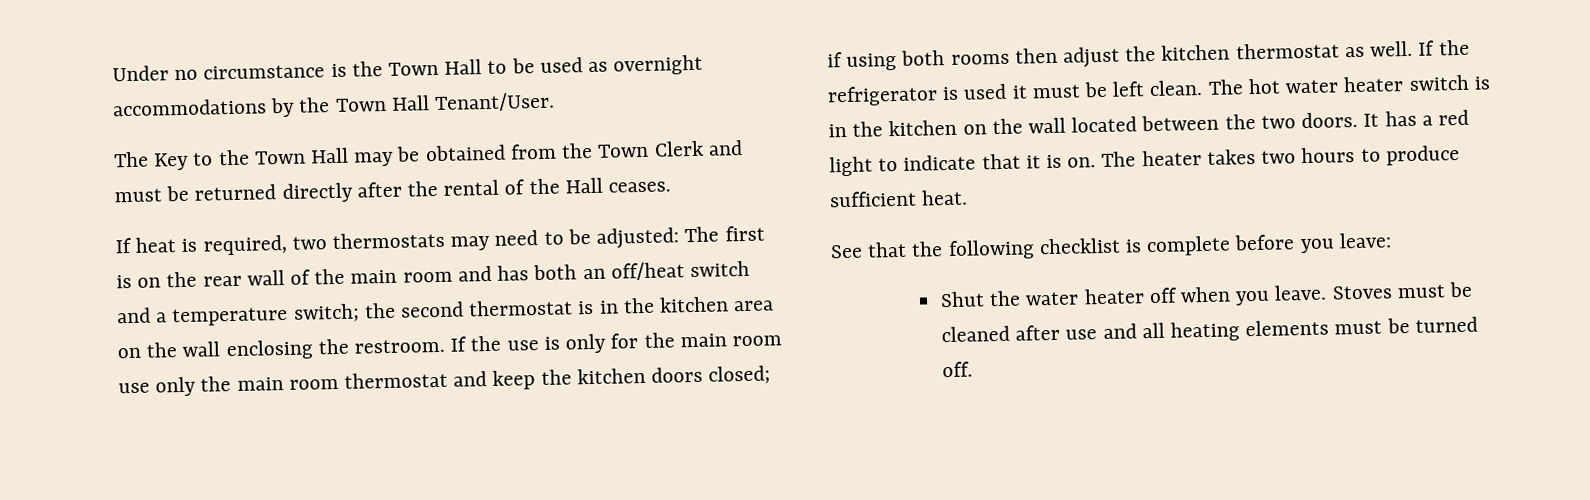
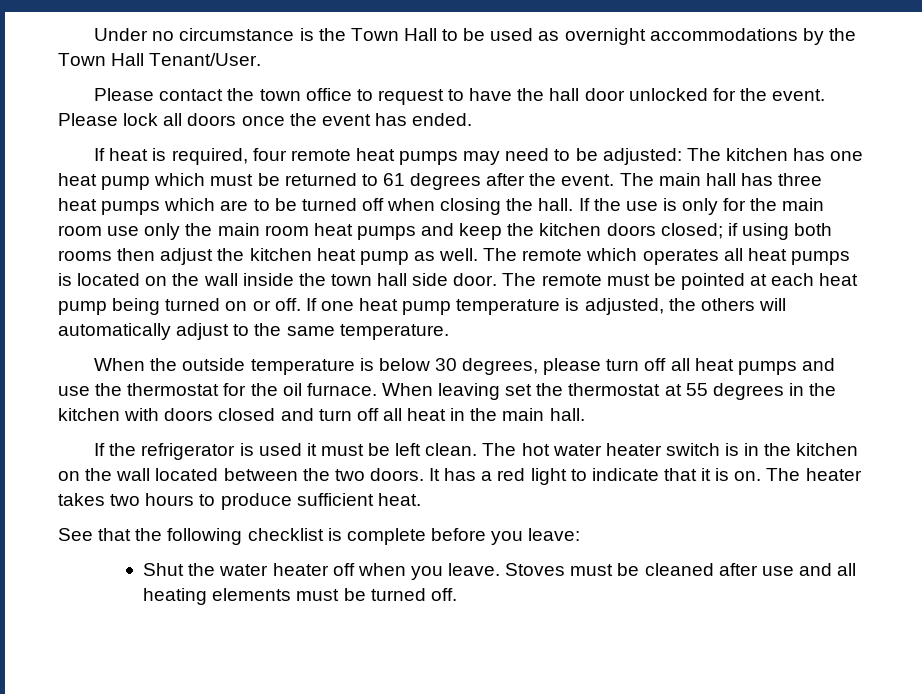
[113,140,743,171] [114,177,672,204] The Key to the Town Hall may be obtained from the Town Clerk and must be returned directly after the rental of the Hall ceases. -> [94,88,826,105] [58,113,473,126] Please contact the town office to request to have the hall door unlocked for the event. Please lock all doors once the event has ended.
[291,231,446,250] two thermostats -> [252,148,459,165] four remote heat pumps
[724,225,765,242] [116,260,750,289] [117,296,775,327] [117,338,446,361] first is on the rear wall of the main room and has both an off/heat switch and a temperature switch; the second thermostat is in the kitchen area on the wall enclosing the restroom. -> [725,148,864,161] [58,173,823,190] [58,198,574,215] kitchen has one heat pump which must be returned to 61 degrees after the event. The main hall has three heat pumps which are to be turned off when closing the hall.
[344,371,449,389] thermostat -> [313,223,416,240] heat pumps
[1235,40,1414,60] thermostat as well. -> [316,248,850,265] [58,273,859,290] [58,298,786,315] [58,323,449,340] [94,358,835,375] [58,383,837,400] [58,408,585,421] heat pump as well. The remote which operates all heat pumps is located on the wall inside the town hall side door. The remote must be pointed at each heat pump being turned on or off. If one heat pump temperature is adjusted, the others will automatically adjust to the same temperature. // When the outside temperature is below 30 degrees, please turn off all heat pumps and use the thermostat for the oil furnace. When leaving set the thermostat at 55 degrees in the kitchen with doors closed and turn off all heat in the main hall. //

